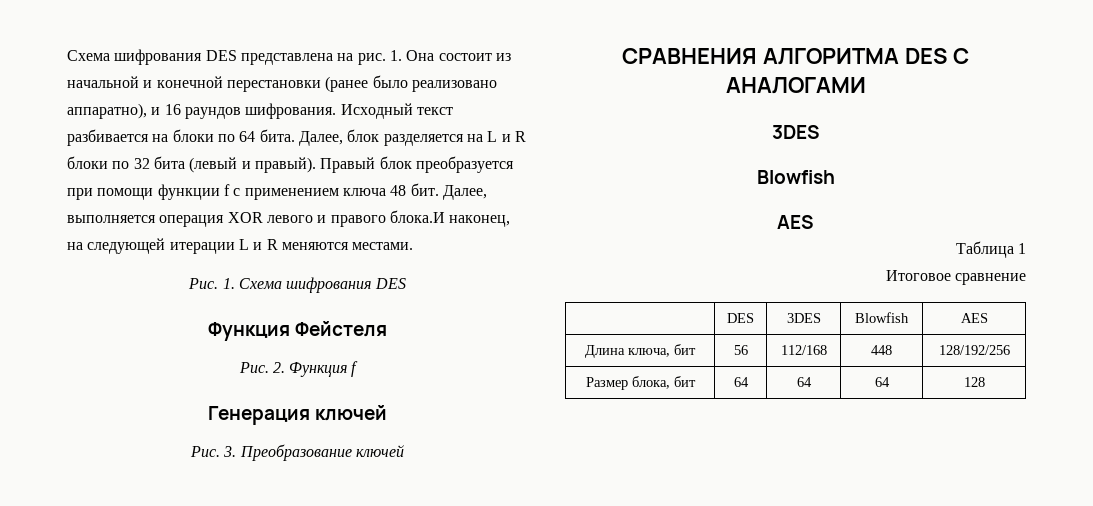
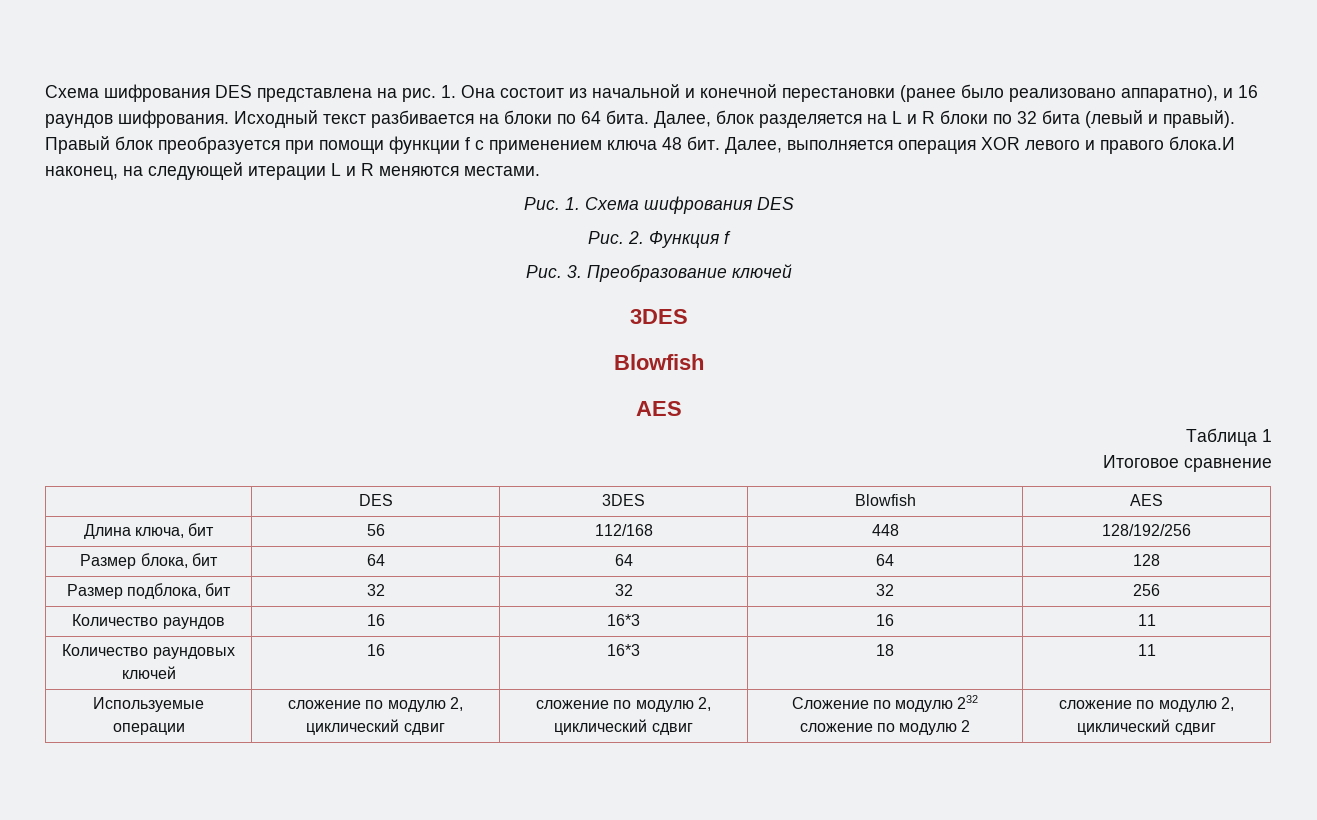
[207,321,388,341] // Функция Фейстеля -> (794, 203) none
[207,405,388,425] // Генерация ключей -> (731, 237) none
[622,48,969,65] [725,77,866,94] // СРАВНЕНИЯ АЛГОРИТМА DES С АНАЛОГАМИ -> (792, 271) none
(985, 382) none -> [66,583,232,599] [366,584,385,596] [614,584,633,596] [876,584,894,596] [1133,584,1160,596] [72,614,225,629] [366,614,385,626] [607,614,640,626] [876,614,894,626] [1137,614,1156,626] [62,644,235,659] [121,666,176,679] [366,644,385,656] [607,644,640,656] [876,644,894,656] [1137,644,1156,656] [93,697,204,712] [112,723,185,735] [288,697,463,712] [306,719,445,735] [536,697,711,712] [554,719,693,735] [791,695,979,712] [799,720,971,735] [1059,697,1234,712] [1077,719,1216,735] // Размер подблока, бит | 32 | 32 | 32 | 256 // Количество раундов | 16 | 16*3 | 16 | 11 // Количество раундовых ключей | 16 | 16*3 | 18 | 11 // Используемые операции | сложение по модулю 2, циклический сдвиг | сложение по модулю 2, циклический сдвиг | Сложение по модулю 232 сложение по модулю 2 | сложение по модулю 2, циклический сдвиг

